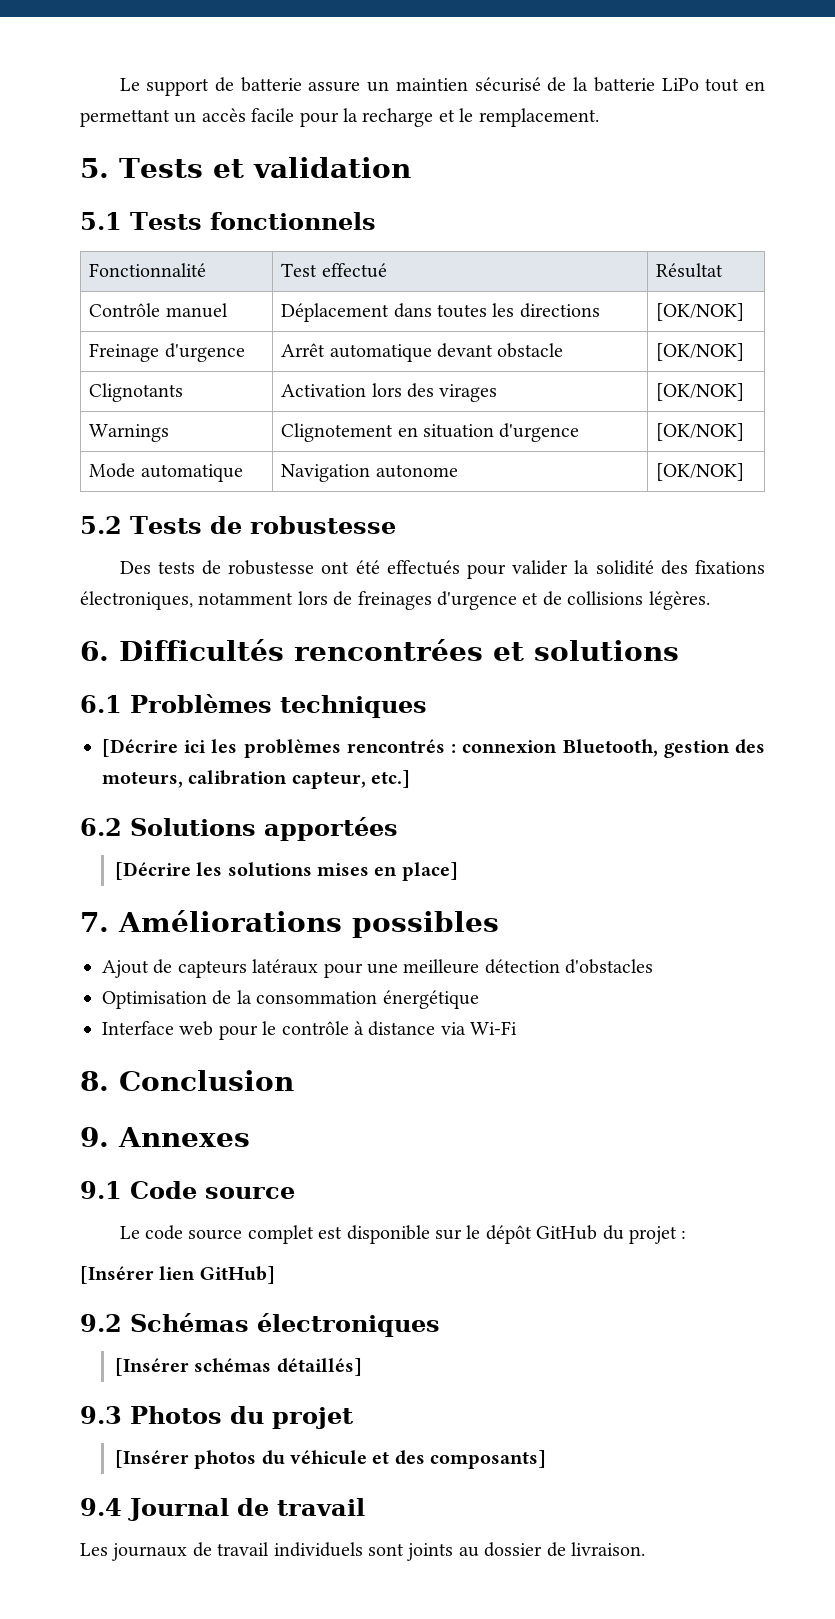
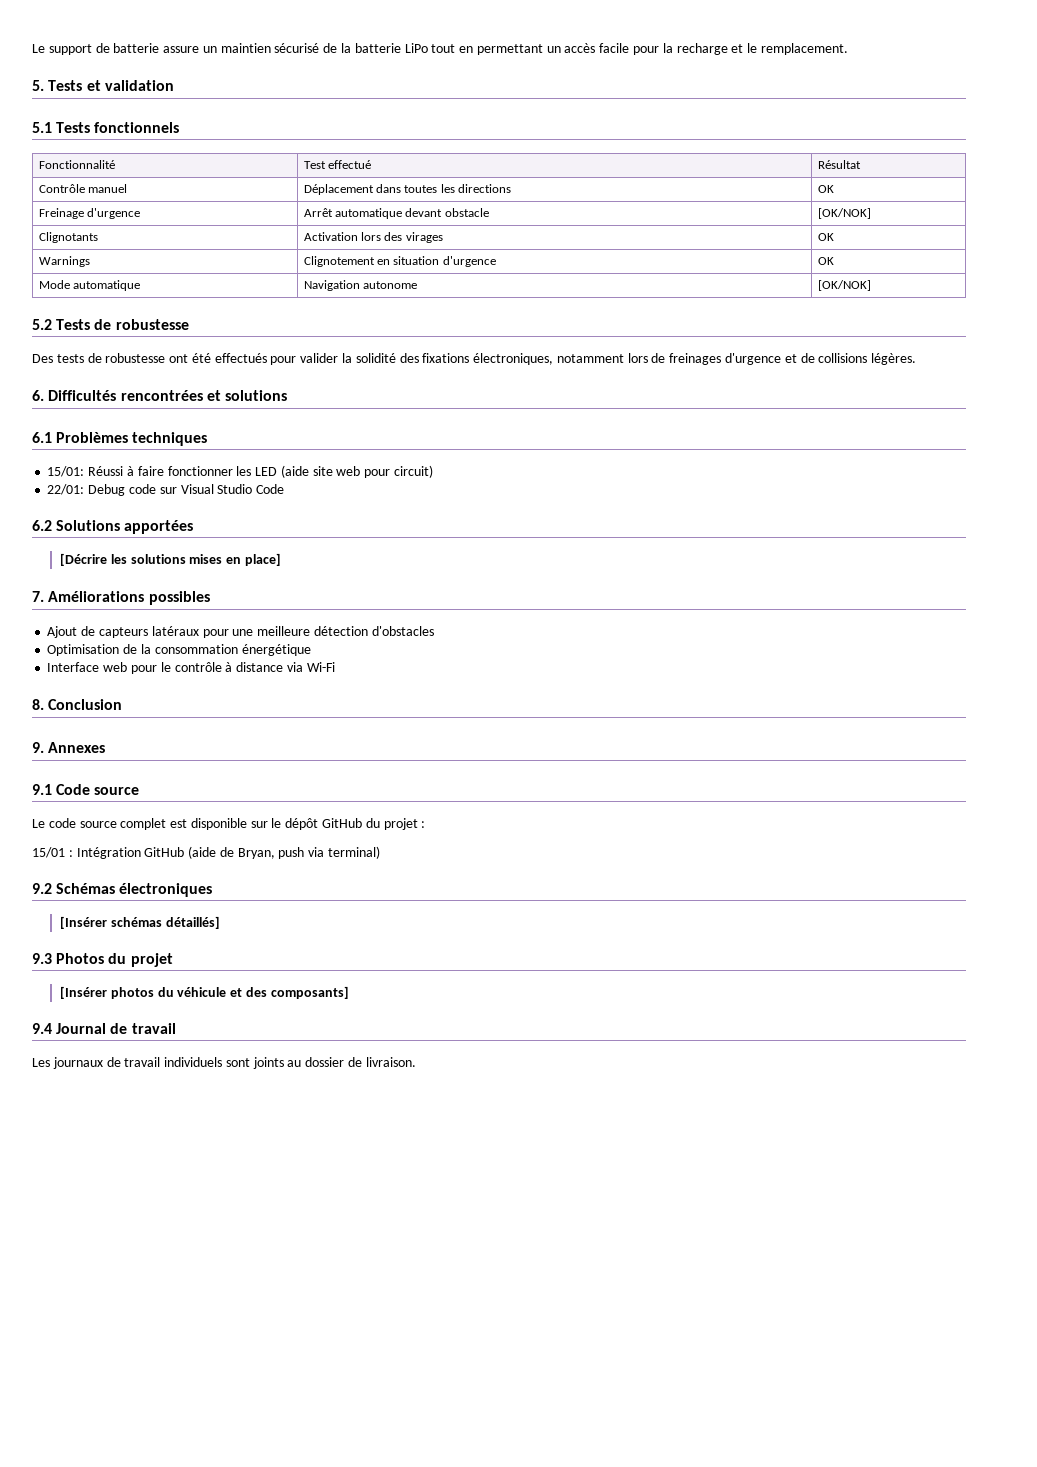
[656,303,745,321] [OK/NOK] -> [817,185,834,193] OK
[656,383,745,401] [OK/NOK] -> [817,233,834,241] OK
[656,423,745,441] [OK/NOK] -> [817,257,834,265] OK
[102,739,765,758] [102,770,411,789] [Décrire ici les problèmes rencontrés : connexion Bluetooth, gestion des moteurs, calibration capteur, etc.] -> [47,465,433,478] [47,484,285,496] 15/01: Réussi à faire fonctionner les LED (aide site web pour circuit) // 22/01: Debug code sur Visual Studio Code
[80,1266,275,1284] [Insérer lien GitHub] -> [32,846,381,859] 15/01 : Intégration GitHub (aide de Bryan, push via terminal)

